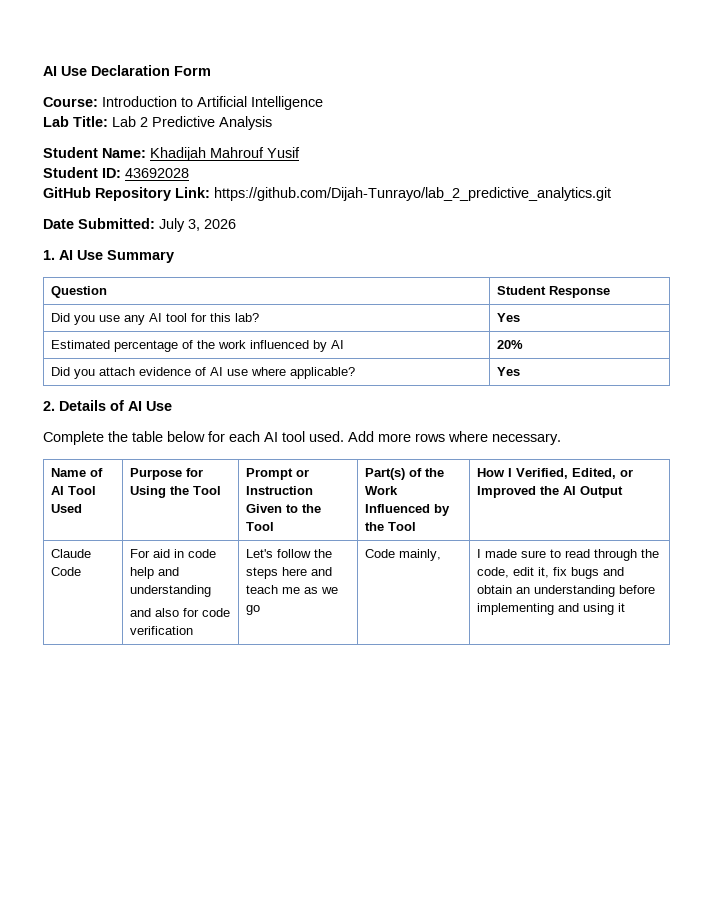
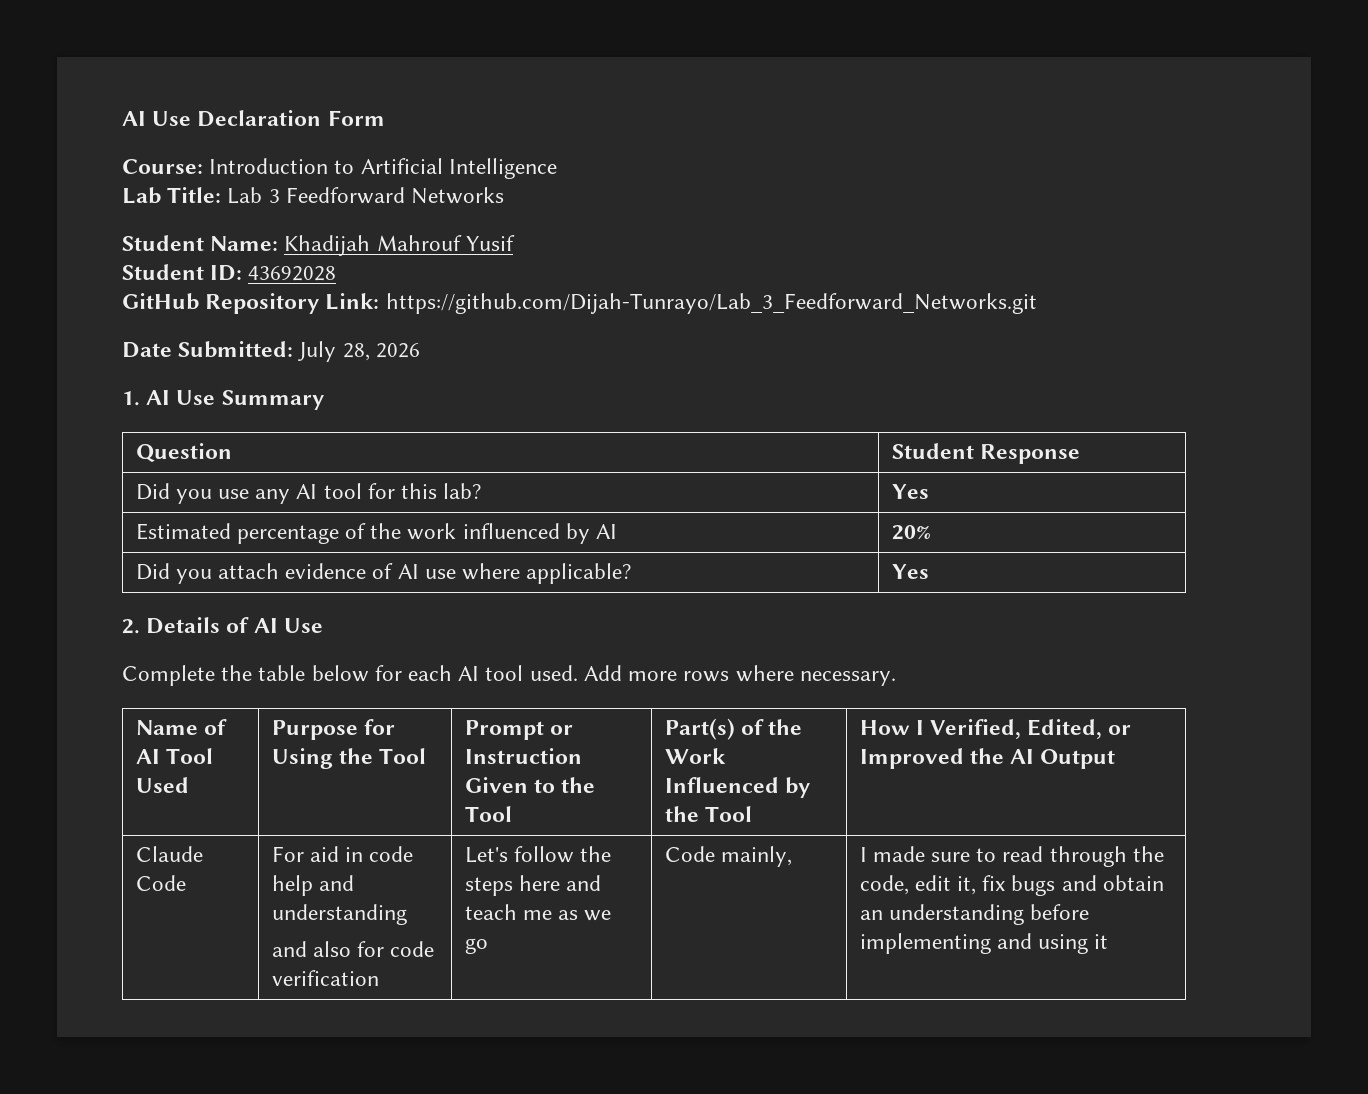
[140,116,272,130] 2 Predictive Analysis -> [268,187,505,204] 3 Feedforward Networks
[214,187,611,201] https://github.com/Dijah-Tunrayo/lab_2_predictive_analytics.git -> [385,293,1037,314] https://github.com/Dijah-Tunrayo/Lab_3_Feedforward_Networks.git
[188,219,200,231] 3, -> [342,343,370,361] 28,

